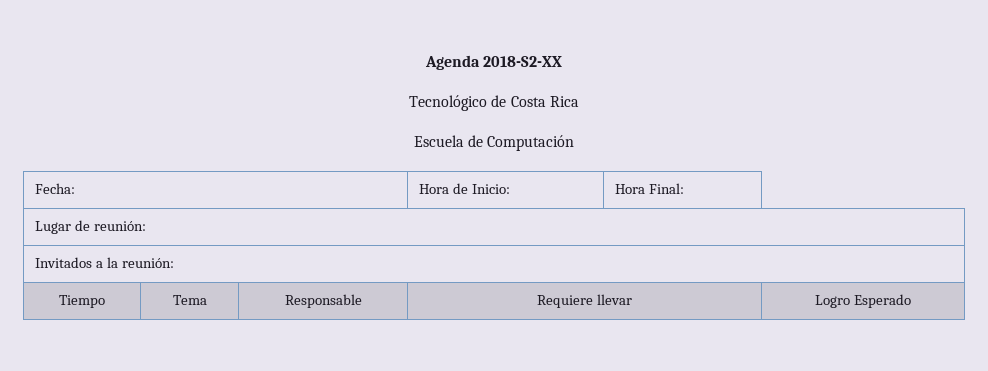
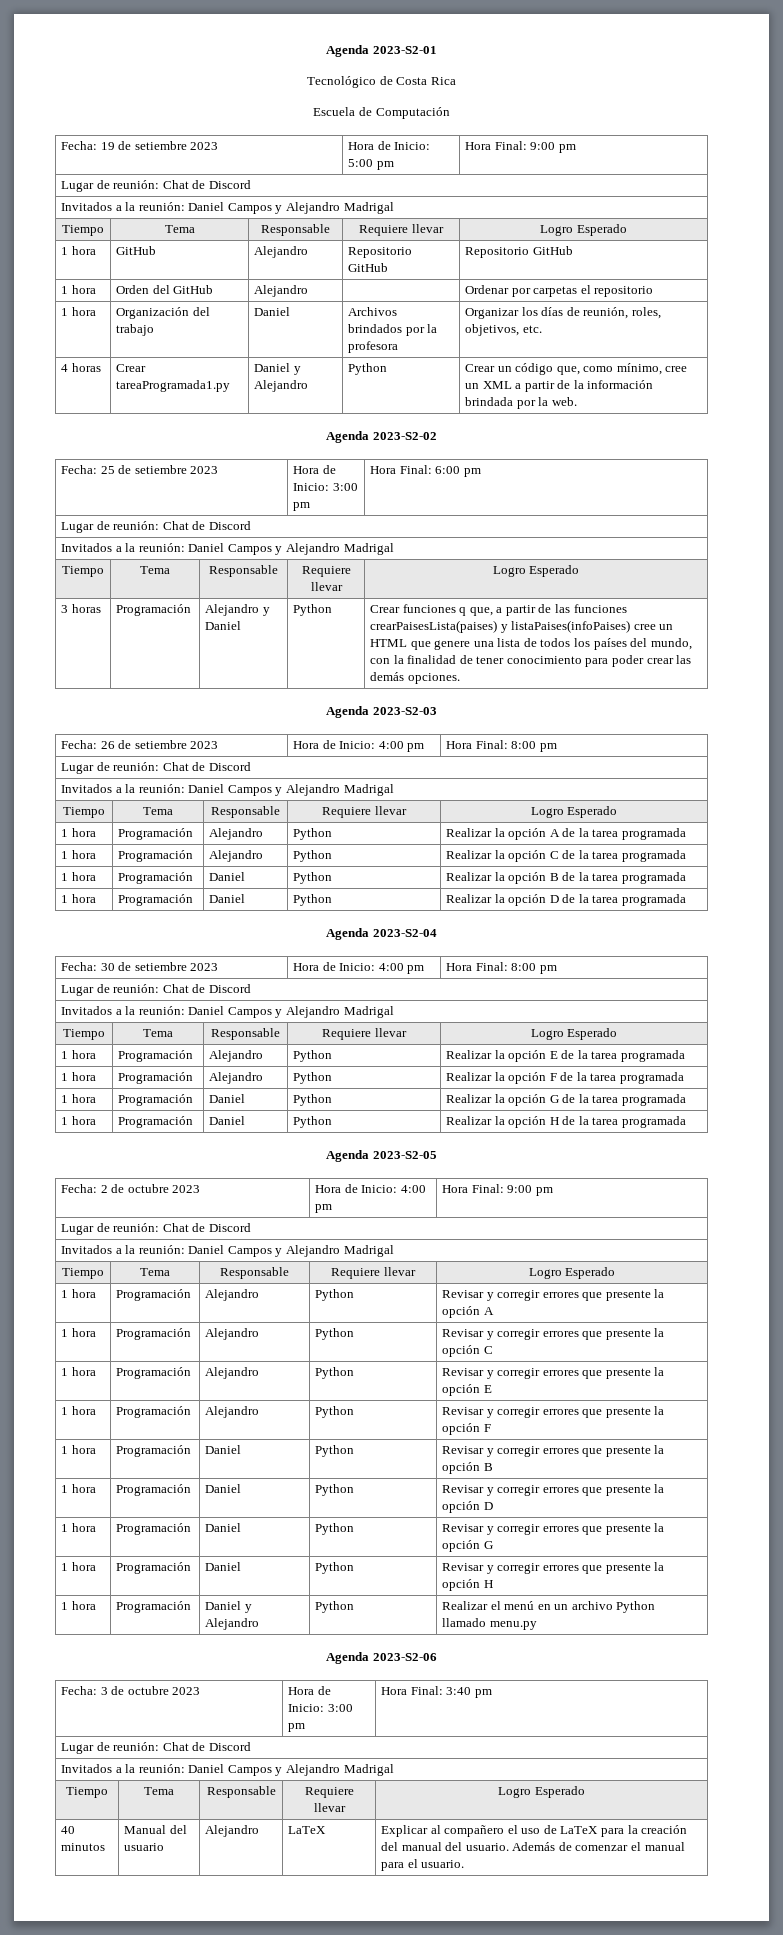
[424,55,563,70] Agenda 2018-S2-XX -> [326,45,437,57] Agenda 2023-S2-01
[418,183,510,194] [614,183,684,194] [34,220,146,234] [34,257,174,268] [59,295,105,308] [172,295,207,305] [284,294,362,308] [537,294,632,308] [815,294,911,308] | Hora de Inicio: | Hora Final: // Lugar de reunión: // Invitados a la reunión: // Tiempo | Tema | Responsable | Requiere llevar | Logro Esperado -> [100,141,219,150] [348,141,431,150] [348,159,394,170] [465,141,576,153] [61,180,251,192] [61,202,394,214] [62,225,104,236] [164,225,195,233] [261,224,330,236] [359,224,444,236] [540,224,627,236] [61,246,96,255] [116,246,157,255] [254,246,309,258] [348,247,413,258] [348,263,389,272] [465,246,573,258] [61,285,96,294] [116,285,214,294] [254,285,309,297] [465,285,654,297] [61,307,96,316] [116,307,210,319] [116,324,155,336] [254,307,291,316] [348,307,398,316] [348,324,438,336] [348,341,399,353] [465,307,661,319] [465,324,542,336] [61,363,101,372] [116,364,147,372] [116,380,231,392] [254,363,301,375] [254,380,309,392] [348,363,388,375] [465,363,688,375] [465,380,654,392] [465,397,577,409] [326,431,437,443] [61,465,219,474] [293,465,336,474] [293,483,358,491] [293,502,311,511] [370,465,481,477] [61,521,251,533] [61,543,394,555] [62,566,104,577] [140,566,170,574] [209,565,278,577] [301,566,351,577] [310,582,343,591] [492,565,580,577] [61,604,101,613] [116,604,192,616] [205,604,270,616] [205,621,242,630] [293,604,333,616] [370,604,627,616] [370,620,674,633] [370,638,692,650] [370,655,692,667] [370,672,460,684] [326,706,437,718] [61,740,219,749] [293,740,425,752] [446,740,557,752] [61,762,251,774] [61,784,394,796] [63,807,105,818] [143,807,173,815] [211,806,280,818] [322,806,407,818] [530,806,618,818] [61,828,96,837] [118,828,194,840] [209,828,264,840] [293,828,333,840] [446,828,686,840] [61,850,96,859] [118,850,194,862] [209,850,264,862] [293,850,333,862] [446,850,686,862] [61,872,96,881] [118,872,194,884] [209,872,246,881] [293,872,333,884] [446,872,686,884] [61,894,96,903] [118,894,194,906] [209,894,246,903] [293,894,333,906] [446,894,686,906] [326,928,437,940] [61,962,219,971] [293,962,425,974] [446,962,557,974] [61,984,251,996] [61,1006,394,1018] [63,1029,105,1040] [143,1029,173,1037] [211,1028,280,1040] [322,1028,407,1040] [530,1028,618,1040] [61,1050,96,1059] [118,1050,194,1062] [209,1050,264,1062] [293,1050,333,1062] [446,1050,685,1062] [61,1072,96,1081] [118,1072,194,1084] [209,1072,264,1084] [293,1072,333,1084] [446,1072,684,1084] [61,1094,96,1103] [118,1094,194,1106] [209,1094,246,1103] [293,1094,333,1106] [446,1094,686,1106] [61,1116,96,1125] [118,1116,194,1128] [209,1116,246,1125] [293,1116,333,1128] [446,1116,686,1128] [326,1150,437,1162] [61,1184,201,1193] [315,1184,426,1193] [315,1204,333,1213] [442,1184,553,1196] [61,1223,251,1235] [61,1245,394,1257] [62,1268,104,1279] [140,1268,170,1276] [220,1267,289,1279] [331,1267,416,1279] [528,1267,616,1279] [61,1289,96,1298] [116,1289,192,1301] [205,1289,260,1301] [315,1289,355,1301] [442,1289,665,1301] [442,1306,494,1318] [61,1328,96,1337] [116,1328,192,1340] [205,1328,260,1340] [315,1328,355,1340] [442,1328,665,1340] [442,1345,493,1357] [61,1367,96,1376] [116,1367,192,1379] [205,1367,260,1379] [315,1367,355,1379] [442,1367,665,1379] [442,1384,492,1396] [61,1406,96,1415] [116,1406,192,1418] [205,1406,260,1418] [315,1406,355,1418] [442,1406,665,1418] [442,1423,491,1435] [61,1445,96,1454] [116,1445,192,1457] [205,1445,242,1454] [315,1445,355,1457] [442,1445,665,1457] [442,1462,493,1474] [61,1484,96,1493] [116,1484,192,1496] [205,1484,242,1493] [315,1484,355,1496] [442,1484,665,1496] [442,1501,493,1513] [61,1523,96,1532] [116,1523,192,1535] [205,1523,242,1532] [315,1523,355,1535] [442,1523,665,1535] [442,1540,493,1552] [61,1562,96,1571] [116,1562,192,1574] [205,1562,242,1571] [315,1562,355,1574] [442,1562,665,1574] [442,1579,493,1591] [61,1601,96,1610] [116,1601,192,1613] [205,1601,252,1613] [205,1618,260,1630] [315,1601,355,1613] [442,1601,656,1613] [442,1618,537,1630] [326,1652,437,1664] [61,1686,201,1695] [288,1686,331,1695] [288,1704,353,1712] [288,1723,306,1732] [381,1686,492,1698] [61,1742,251,1754] [61,1764,394,1776] [66,1787,108,1798] [144,1787,174,1795] [206,1786,276,1798] [304,1787,354,1798] [313,1803,346,1812] [498,1786,585,1798] [61,1826,76,1834] [61,1843,106,1851] [124,1825,187,1834] [124,1843,165,1851] [205,1825,260,1837] [288,1826,327,1834] [381,1825,688,1837] [381,1842,685,1851] [381,1859,465,1871] 19 de setiembre 2023 | Hora de Inicio: 5:00 pm | Hora Final: 9:00 pm // Lugar de reunión: Chat de Discord // Invitados a la reunión: Daniel Campos y Alejandro Madrigal // Tiempo | Tema | Responsable | Requiere llevar | Logro Esperado // 1 hora | GitHub | Alejandro | Repositorio GitHub | Repositorio GitHub // 1 hora | Orden del GitHub | Alejandro | | Ordenar por carpetas el repositorio // 1 hora | Organización del trabajo | Daniel | Archivos brindados por la profesora | Organizar los días de reunión, roles, objetivos, etc. // 4 horas | Crear tareaProgramada1.py | Daniel y Alejandro | Python | Crear un código que, como mínimo, cree un XML a partir de la información brindada por la web. // Agenda 2023-S2-02 // Fecha: 25 de setiembre 2023 | Hora de Inicio: 3:00 pm | Hora Final: 6:00 pm // Lugar de reunión: Chat de Discord // Invitados a la reunión: Daniel Campos y Alejandro Madrigal // Tiempo | Tema | Responsable | Requiere llevar | Logro Esperado // 3 horas | Programación | Alejandro y Daniel | Python | Crear funciones q que, a partir de las funciones crearPaisesLista(paises) y listaPaises(infoPaises) cree un HTML que genere una lista de todos los países del mundo, con la finalidad de tener conocimiento para poder crear las demás opciones. // Agenda 2023-S2-03 // Fecha: 26 de setiembre 2023 | Hora de Inicio: 4:00 pm | Hora Final: 8:00 pm // Lugar de reunión: Chat de Discord // Invitados a la reunión: Daniel Campos y Alejandro Madrigal // Tiempo | Tema | Responsable | Requiere llevar | Logro Esperado // 1 hora | Programación | Alejandro | Python | Realizar la opción A de la tarea programada // 1 hora | Programación | Alejandro | Python | Realizar la opción C de la tarea programada // 1 hora | Programación | Daniel | Python | Realizar la opción B de la tarea programada // 1 hora | Programación | Daniel | Python | Realizar la opción D de la tarea programada // Agenda 2023-S2-04 // Fecha: 30 de setiembre 2023 | Hora de Inicio: 4:00 pm | Hora Final: 8:00 pm // Lugar de reunión: Chat de Discord // Invitados a la reunión: Daniel Campos y Alejandro Madrigal // Tiempo | Tema | Responsable | Requiere llevar | Logro Esperado // 1 hora | Programación | Alejandro | Python | Realizar la opción E de la tarea programada // 1 hora | Programación | Alejandro | Python | Realizar la opción F de la tarea programada // 1 hora | Programación | Daniel | Python | Realizar la opción G de la tarea programada // 1 hora | Programación | Daniel | Python | Realizar la opción H de la tarea programada // Agenda 2023-S2-05 // Fecha: 2 de octubre 2023 | Hora de Inicio: 4:00 pm | Hora Final: 9:00 pm // Lugar de reunión: Chat de Discord // Invitados a la reunión: Daniel Campos y Alejandro Madrigal // Tiempo | Tema | Responsable | Requiere llevar | Logro Esperado // 1 hora | Programación | Alejandro | Python | Revisar y corregir errores que presente la opción A // 1 hora | Programación | Alejandro | Python | Revisar y corregir errores que presente la opción C // 1 hora | Programación | Alejandro | Python | Revisar y corregir errores que presente la opción E // 1 hora | Programación | Alejandro | Python | Revisar y corregir errores que presente la opción F // 1 hora | Programación | Daniel | Python | Revisar y corregir errores que presente la opción B // 1 hora | Programación | Daniel | Python | Revisar y corregir errores que presente la opción D // 1 hora | Programación | Daniel | Python | Revisar y corregir errores que presente la opción G // 1 hora | Programación | Daniel | Python | Revisar y corregir errores que presente la opción H // 1 hora | Programación | Daniel y Alejandro | Python | Realizar el menú en un archivo Python llamado menu.py // Agenda 2023-S2-06 // Fecha: 3 de octubre 2023 | Hora de Inicio: 3:00 pm | Hora Final: 3:40 pm // Lugar de reunión: Chat de Discord // Invitados a la reunión: Daniel Campos y Alejandro Madrigal // Tiempo | Tema | Responsable | Requiere llevar | Logro Esperado // 40 minutos | Manual del usuario | Alejandro | LaTeX | Explicar al compañero el uso de LaTeX para la creación del manual del usuario. Además de comenzar el manual para el usuario.

